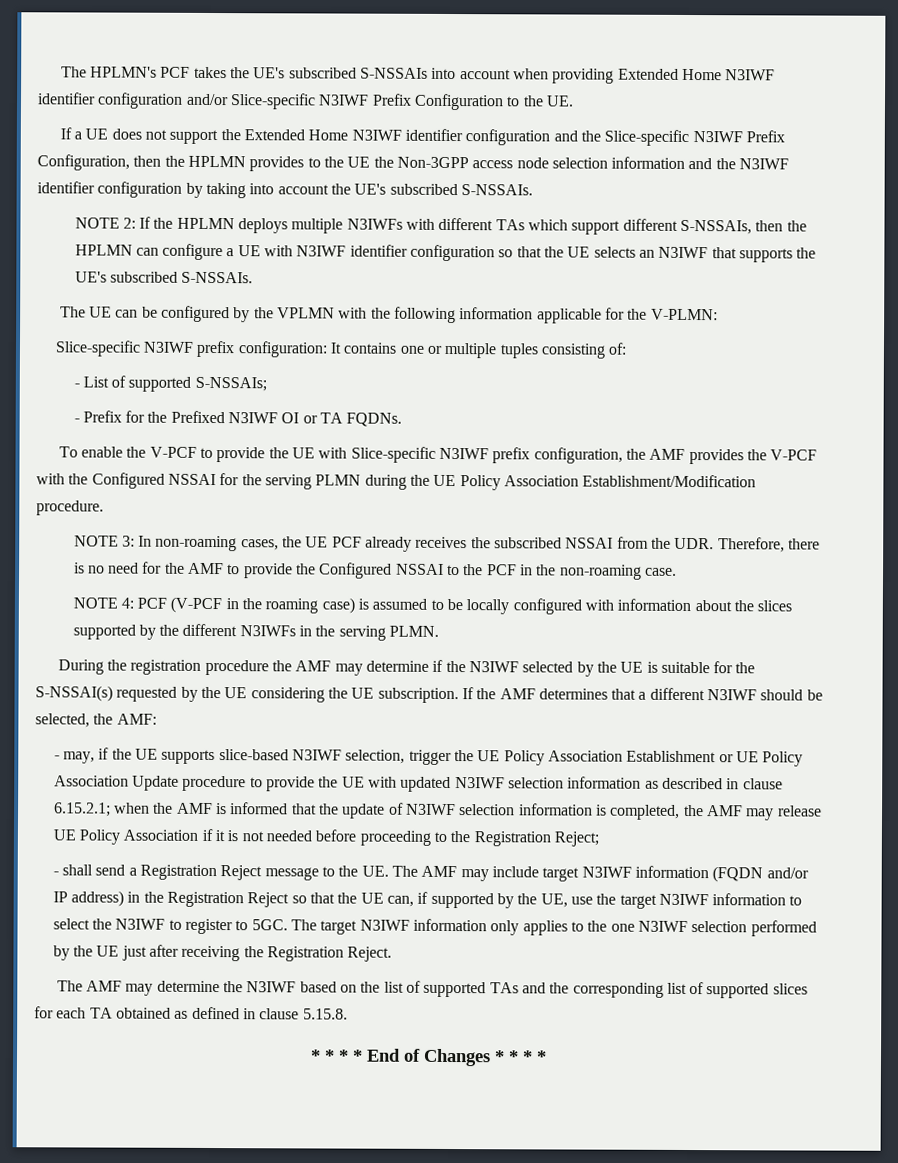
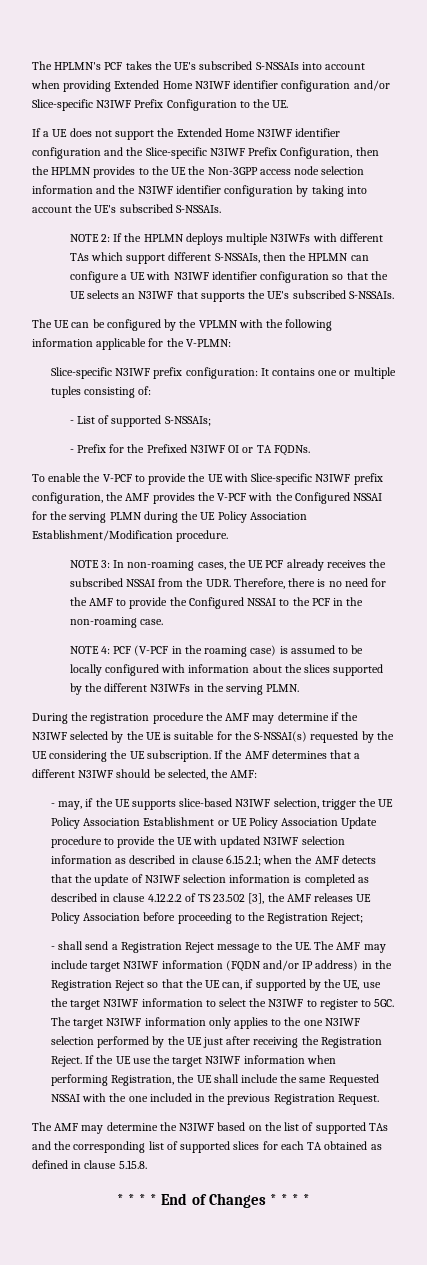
[216,802,289,815] is informed -> [341,855,376,864] detects
[610,804,822,821] [52,828,313,845] completed, the AMF may release UE Policy Association if it is not needed -> [304,874,369,886] [50,893,372,904] [50,912,141,924] completed as described in clause 4.12.2.2 of TS 23.502 [3], the AMF releases UE Policy Association
(393, 954) none -> [85,1055,336,1067] [50,1074,379,1086] [50,1093,379,1105] If the UE use the target N3IWF information when performing Registration, the UE shall include the same Requested NSSAI with the one included in the previous Registration Request.

